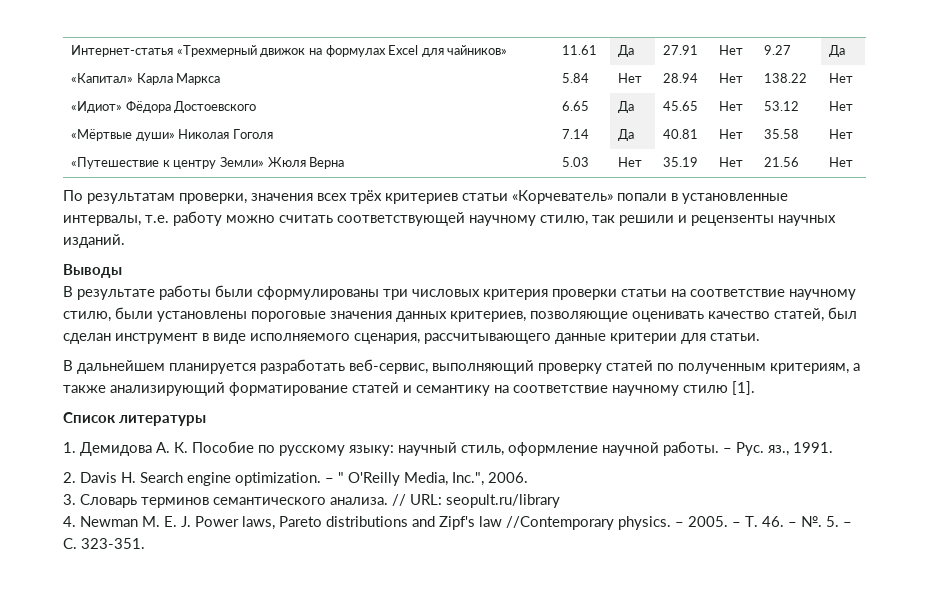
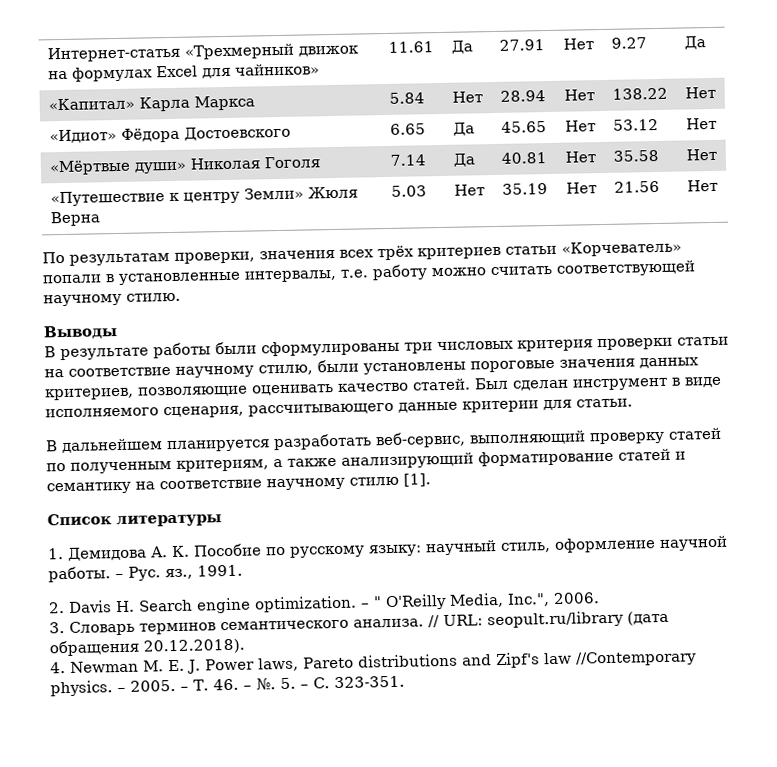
[540,215,836,226] [63,234,125,248] стилю, так решили и рецензенты научных изданий. -> [126,292,181,302] стилю.
[774,307,857,322] статей, был -> [412,377,509,391] статей. Был
(560, 501) none -> [627,610,669,626] [49,638,245,657] (дата обращения 20.12.2018).

